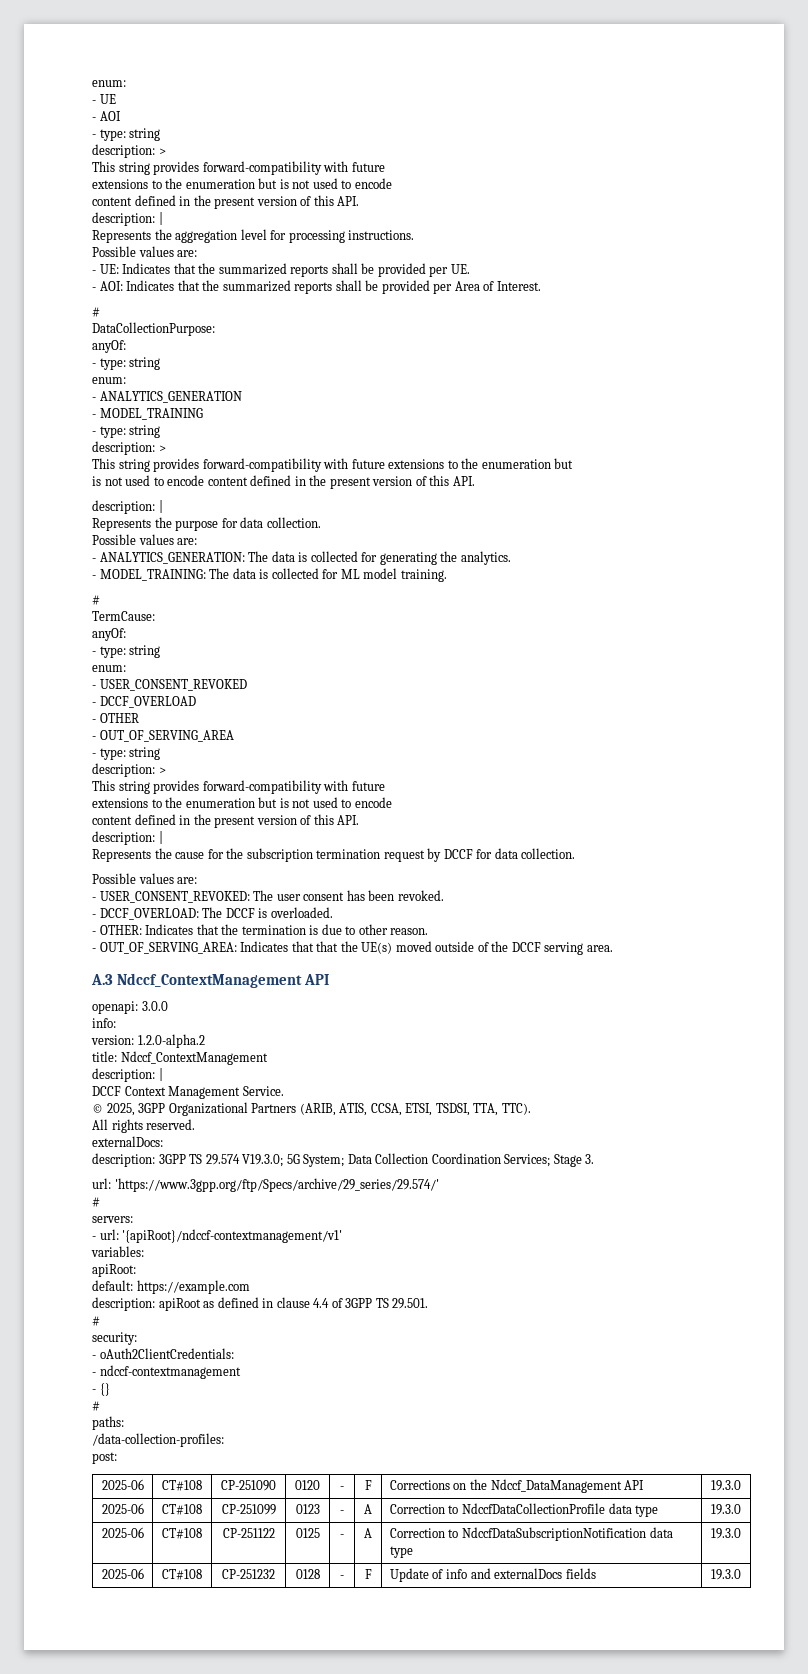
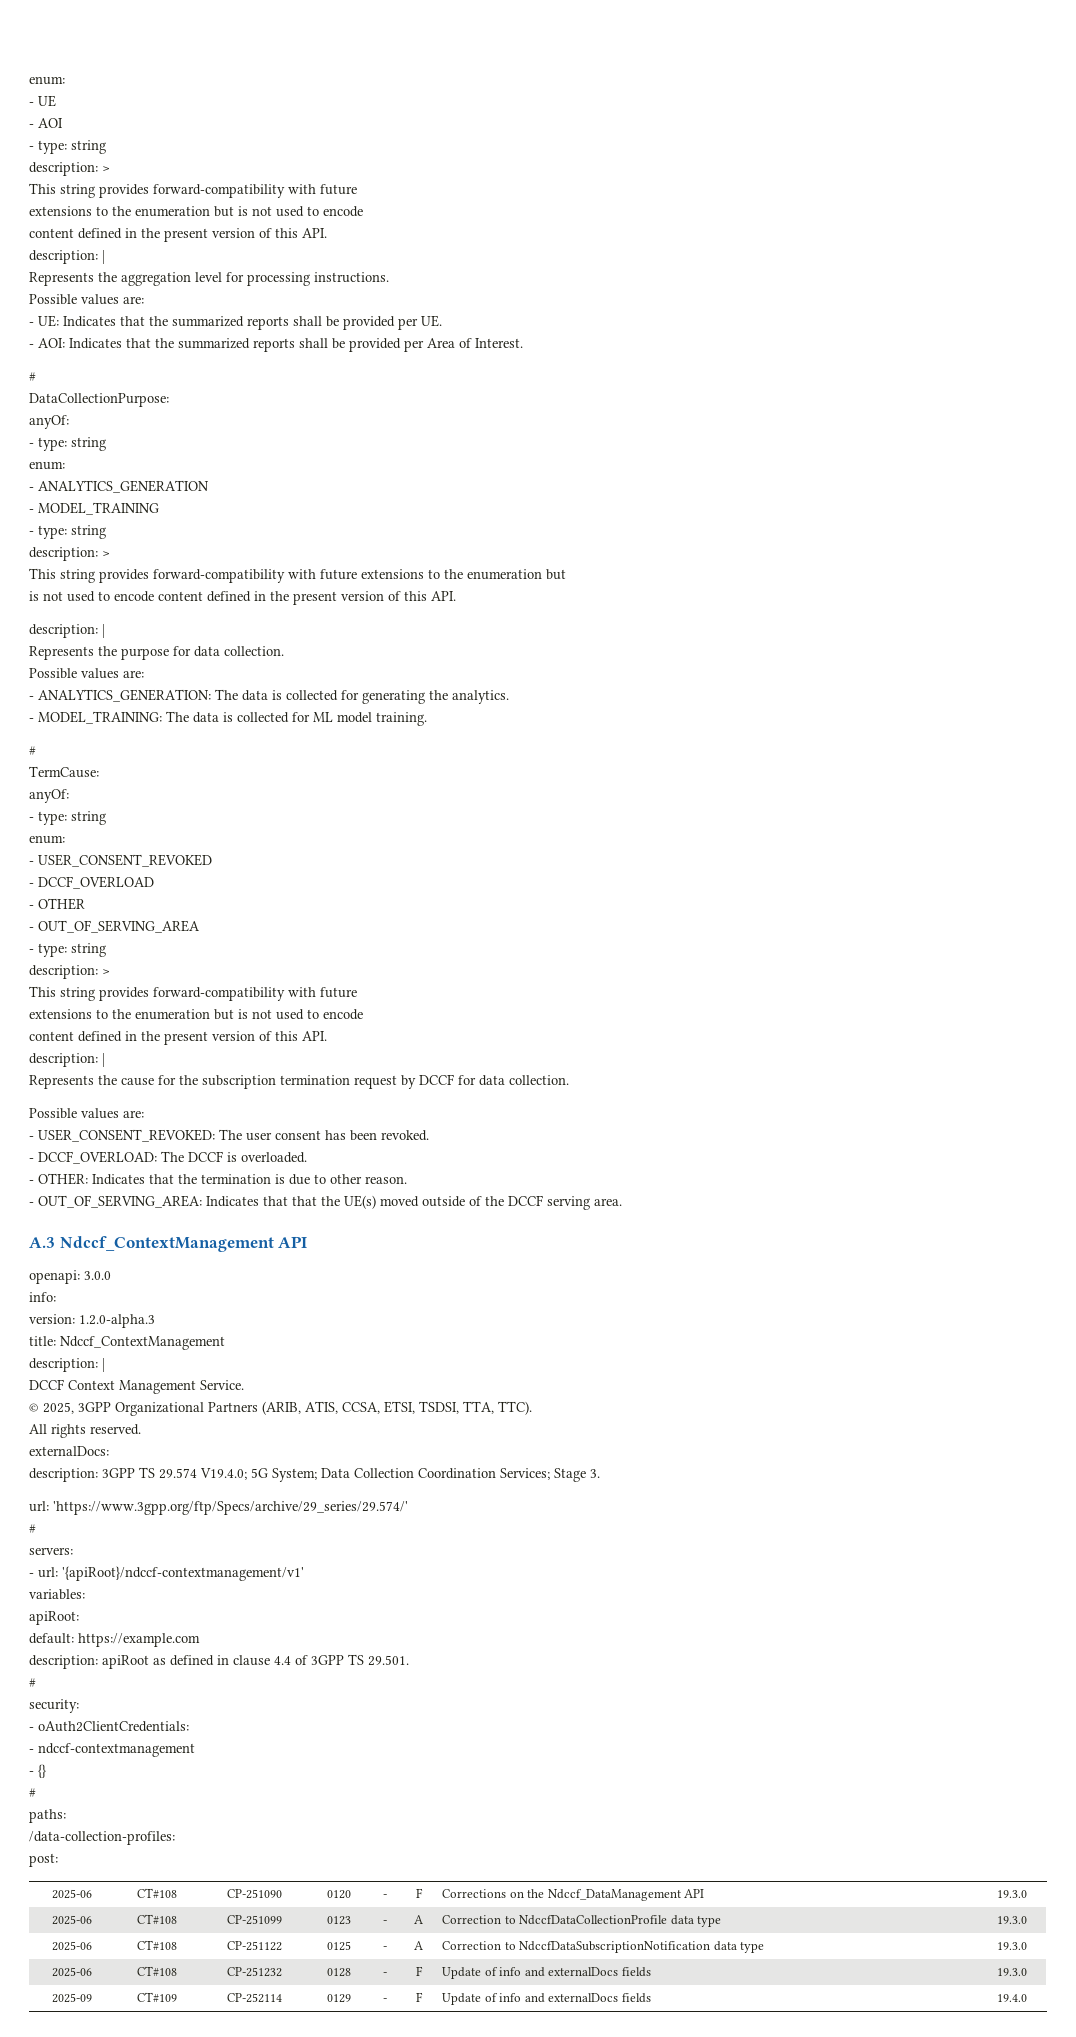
[137,1034,205,1048] 1.2.0-alpha.2 -> [79,1314,155,1328] 1.2.0-alpha.3
[242,1154,284,1167] V19.3.0; -> [200,1468,247,1480] V19.4.0;
(741, 1574) none -> [52,1993,92,2003] [137,1992,177,2003] [226,1993,282,2003] [326,1994,351,2003] [382,1998,387,2002] [415,1992,423,2002] [442,1993,651,2005] [996,1994,1027,2002] // 2025-09 | CT#109 | CP-252114 | 0129 | - | F | Update of info and externalDocs fields | 19.4.0

